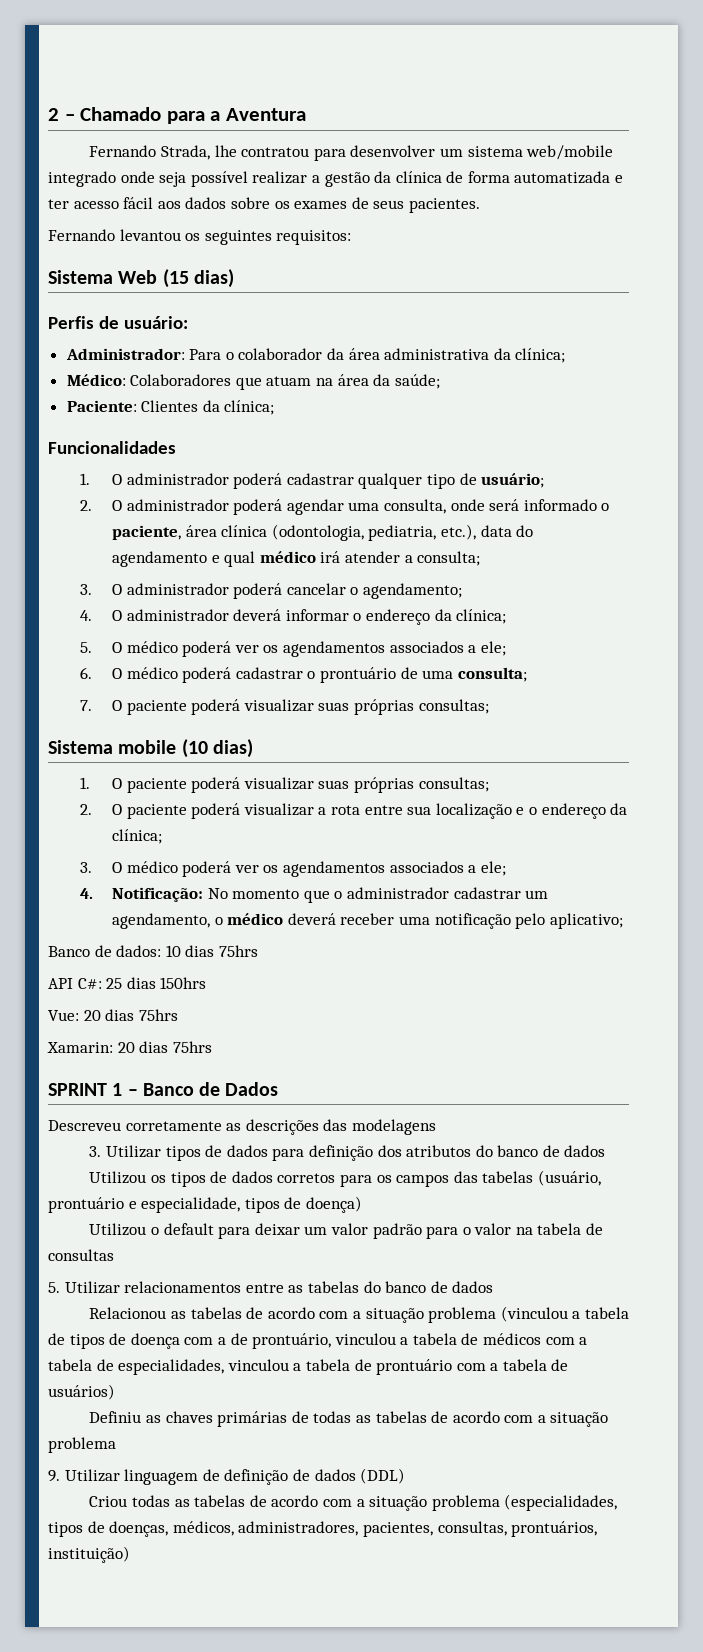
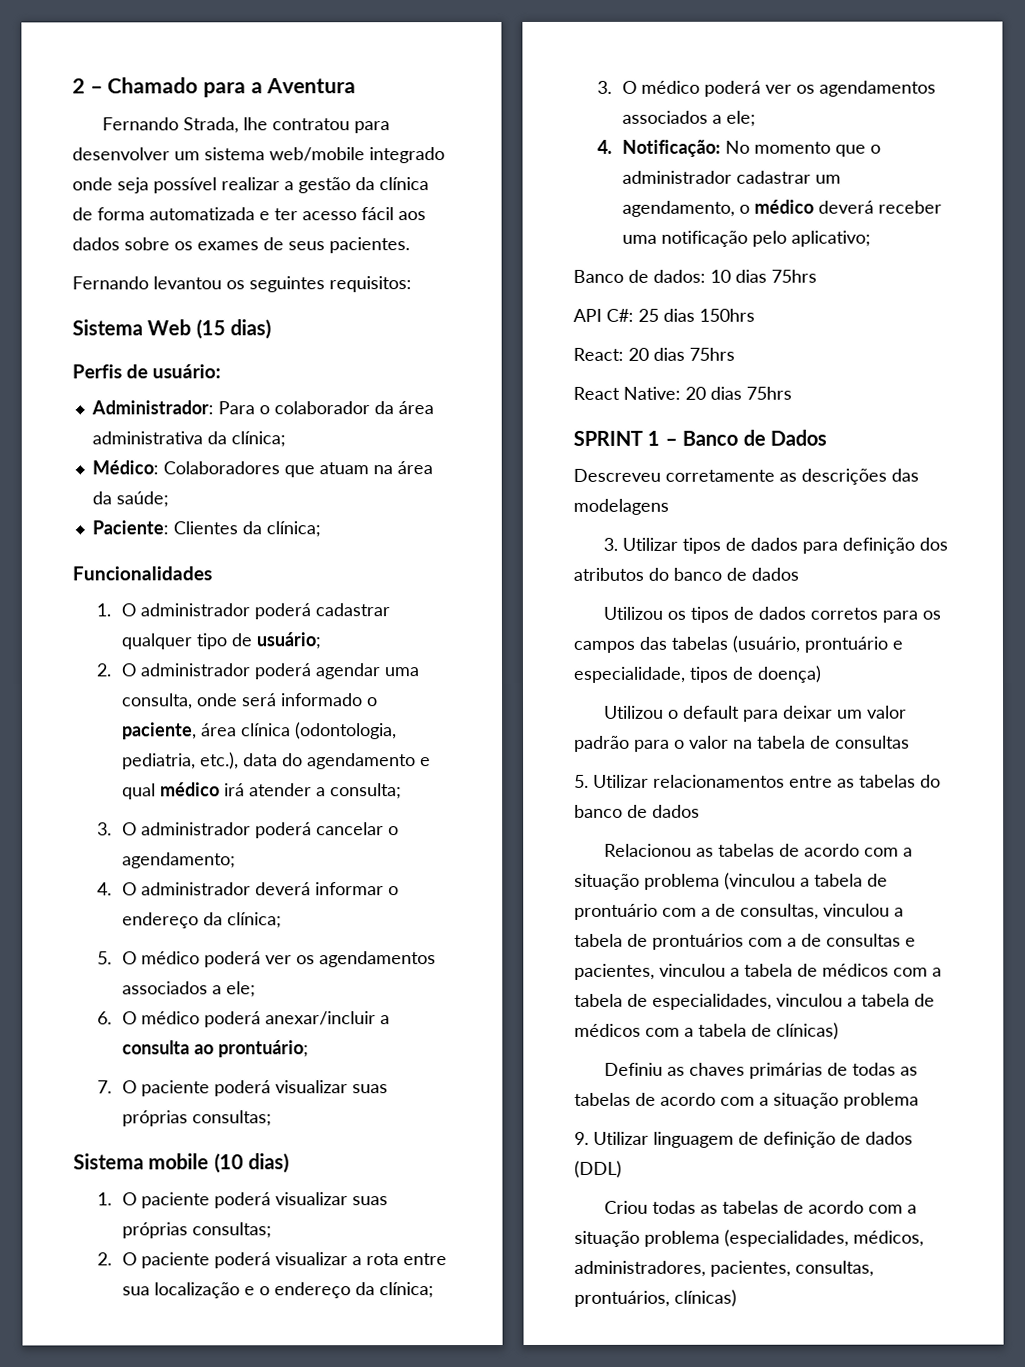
[235,667,527,683] cadastrar o prontuário de uma consulta; -> [264,1011,390,1026] [121,1040,309,1058] anexar/incluir a consulta ao prontuário;
[48,1009,178,1021] [47,1042,113,1053] Vue: 20 dias 75hrs // Xamarin: -> [573,347,735,361] [573,386,681,400] React: 20 dias 75hrs // React Native:
[69,1333,332,1349] tipos de doença com a de prontuário, -> [574,903,904,920] [574,933,916,950] [574,963,655,980] prontuário com a de consultas, vinculou a tabela de prontuários com a de consultas e pacientes,
[376,1359,569,1375] [48,1384,115,1400] prontuário com a tabela de usuários) -> [574,1022,839,1040] médicos com a tabela de clínicas)
[48,1521,169,1537] tipos de doenças, -> (849, 1238) none
[48,1546,130,1563] instituição) -> [674,1289,737,1307] clínicas)

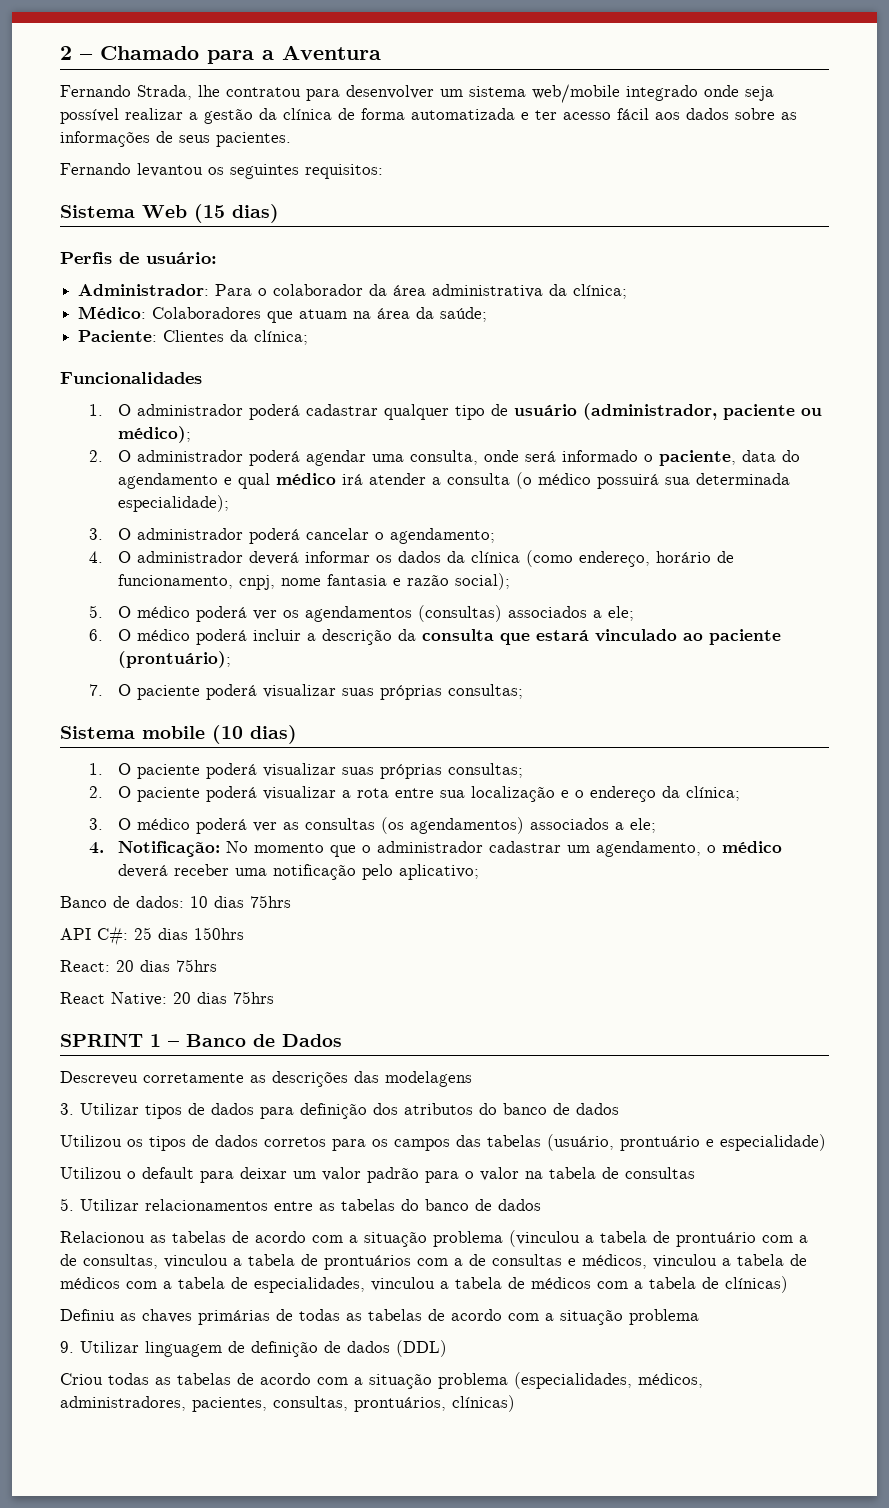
[174,241,259,251] os exames -> [781,112,797,120] [60,131,150,147] as informações
[255,632,321,650] usuário; -> [513,403,822,420] [117,426,191,443] usuário (administrador, paciente ou médico);
[200,722,397,740] [121,752,239,770] área clínica (odontologia, pediatria, etc.), -> (736, 458) none
[329,783,402,800] consulta; -> [446,472,790,489] [117,495,229,512] consulta (o médico possuirá sua determinada especialidade);
[387,886,399,896] [121,912,282,929] o endereço da clínica; -> [375,550,734,567] [117,573,510,590] os dados da clínica (como endereço, horário de funcionamento, cnpj, nome fantasia e razão social);
(436, 959) none -> [417,605,502,622] (consultas)
[264,1011,390,1026] [121,1040,309,1058] anexar/incluir a consulta ao prontuário; -> [252,629,781,645] [117,651,231,668] incluir a descrição da consulta que estará vinculado ao paciente (prontuário);
[795,80,936,97] os agendamentos -> [282,817,524,834] as consultas (os agendamentos)
[573,665,821,683] especialidade, tipos de doença) -> [720,1134,826,1151] especialidade)
[574,963,655,980] pacientes, -> [582,1254,647,1269] médicos,

